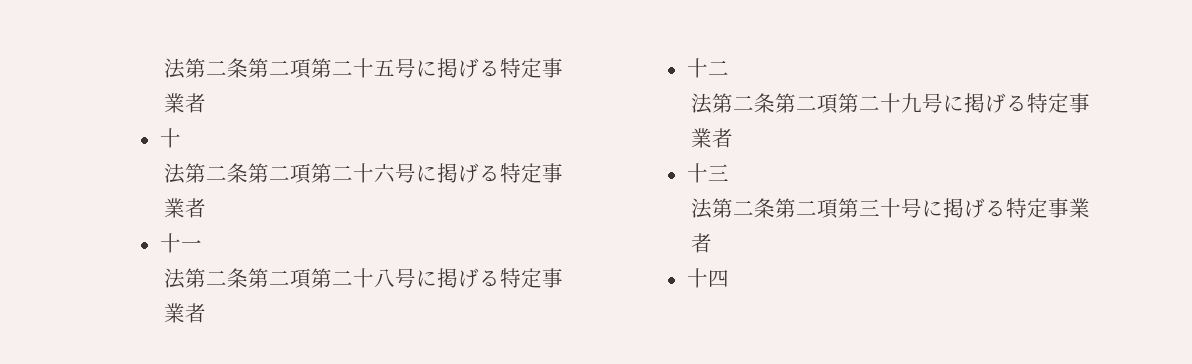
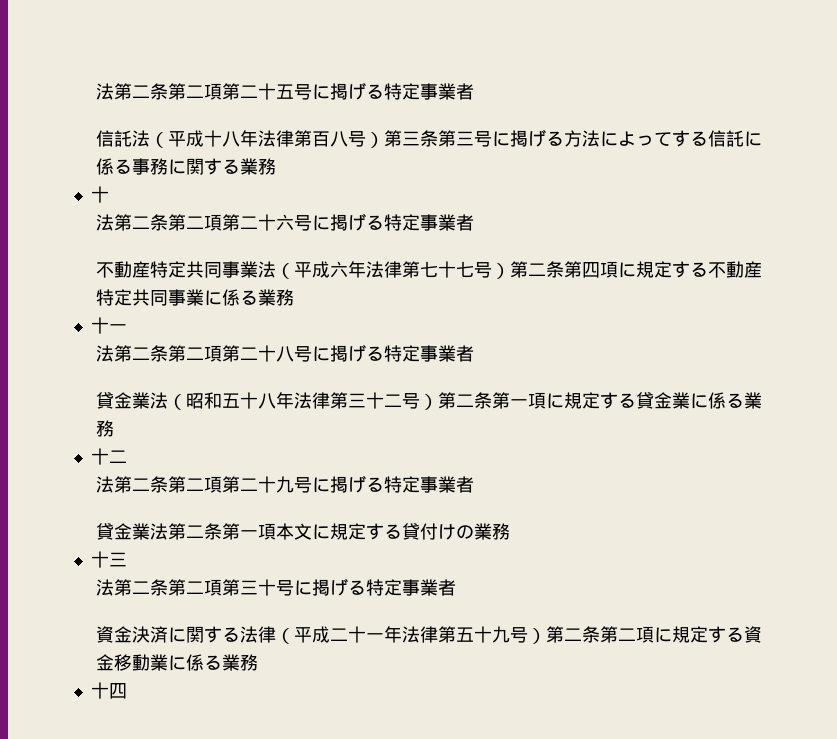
(207, 103) none -> [96,129,763,148] [96,158,277,175] // 信託法（平成十八年法律第百八号）第三条第三号に掲げる方法によってする信託に係る事務に関する業務
(207, 208) none -> [96,261,763,279] [96,289,295,306] // 不動産特定共同事業法（平成六年法律第七十七号）第二条第四項に規定する不動産特定共同事業に係る業務
(207, 313) none -> [96,392,763,410] [96,420,115,437] // 貸金業法（昭和五十八年法律第三十二号）第二条第一項に規定する貸金業に係る業務
(734, 138) none -> [96,523,511,540] // 貸金業法第二条第一項本文に規定する貸付けの業務
(713, 243) none -> [96,626,763,644] [96,654,259,671] // 資金決済に関する法律（平成二十一年法律第五十九号）第二条第二項に規定する資金移動業に係る業務

